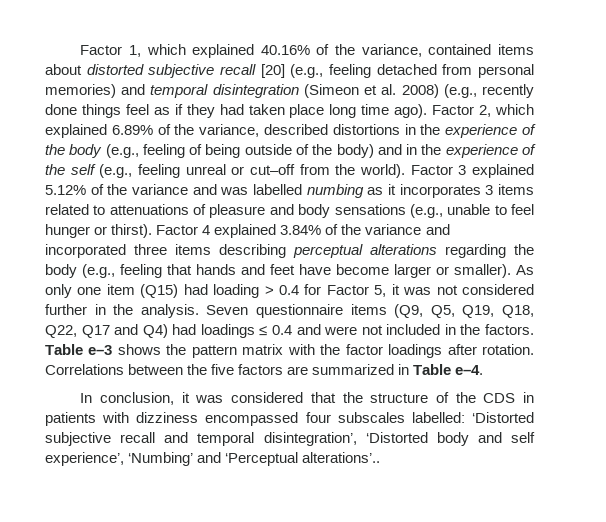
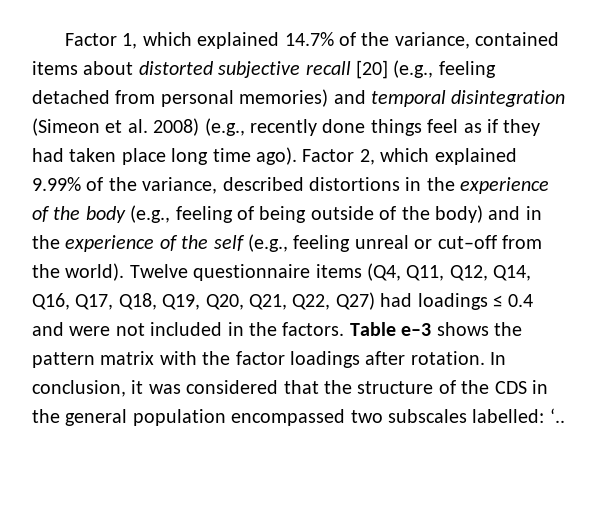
[260,45,310,55] 40.16% -> [284,32,334,46] 14.7%
[111,125,153,135] 6.89% -> [32,177,81,191] 9.99%
[410,164,534,178] [45,184,535,198] [45,204,535,218] [45,224,450,238] [45,244,534,258] [45,264,534,278] [45,284,535,298] [45,304,535,318] [45,324,168,338] Factor 3 explained 5.12% of the variance and was labelled numbing as it incorporates 3 items related to attenuations of pleasure and body sensations (e.g., unable to feel hunger or thirst). Factor 4 explained 3.84% of the variance and incorporated three items describing perceptual alterations regarding the body (e.g., feeling that hands and feet have become larger or smaller). As only one item (Q15) had loading > 0.4 for Factor 5, it was not considered further in the analysis. Seven questionnaire items (Q9, Q5, Q19, Q18, Q22, Q17 and Q4) -> [129,263,532,281] [32,292,375,310] Twelve questionnaire items (Q4, Q11, Q12, Q14, Q16, Q17, Q18, Q19, Q20, Q21, Q22, Q27)
[45,364,484,375] Correlations between the five factors are summarized in Table e–4. // -> (485, 358) none
[45,412,534,426] [45,432,535,446] [45,452,381,466] patients with dizziness encompassed four subscales labelled: ‘Distorted subjective recall and temporal disintegration’, ‘Distorted body and self experience’, ‘Numbing’ and ‘Perceptual alterations’.. -> [32,408,565,426] the general population encompassed two subscales labelled: ‘..

